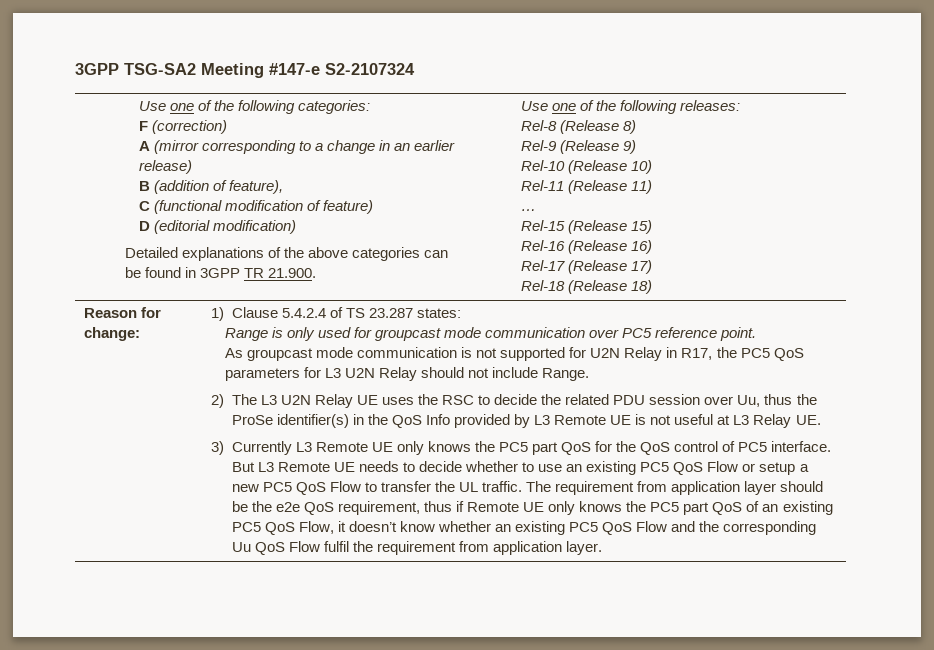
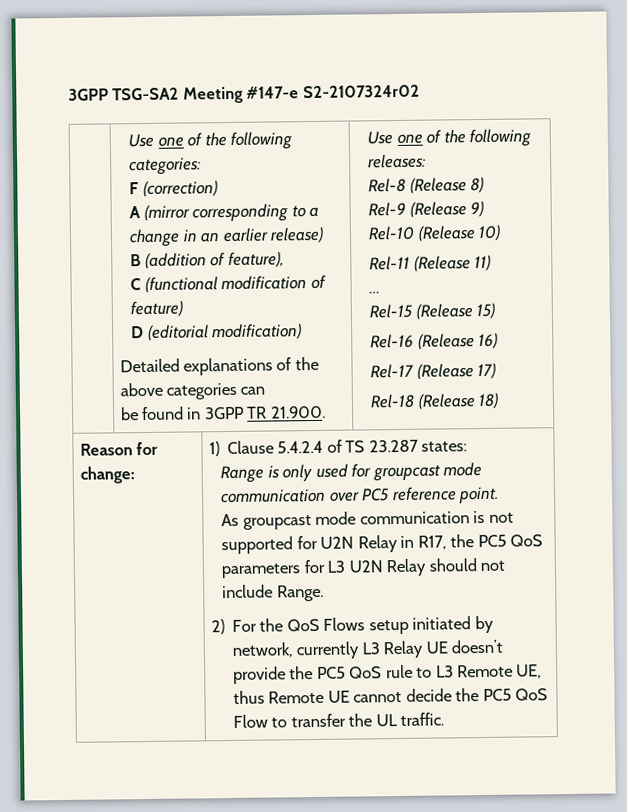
[325,63,415,75] S2-2107324 -> [302,84,420,99] S2-2107324r02
[231,394,817,408] [231,414,821,428] [211,441,832,455] [231,461,809,475] [231,484,259,492] The L3 U2N Relay UE uses the RSC to decide the related PDU session over Uu, thus the ProSe identifier(s) in the QoS Info provided by L3 Remote UE is not useful at L3 Relay UE. // 3) Currently L3 Remote UE only knows the PC5 part QoS for the QoS control of PC5 interface. But L3 Remote UE needs to decide whether to use an existing PC5 QoS Flow or setup a new -> [231,615,494,635] [231,639,504,660] [232,664,543,684] [232,688,480,704] For the QoS Flows setup initiated by network, currently L3 Relay UE doesn’t provide the PC5 QoS rule to L3 Remote UE, thus Remote UE cannot decide the
[526,481,824,495] [231,501,833,515] [231,521,817,535] [231,541,603,555] The requirement from application layer should be the e2e QoS requirement, thus if Remote UE only knows the PC5 part QoS of an existing PC5 QoS Flow, it doesn’t know whether an existing PC5 QoS Flow and the corresponding Uu QoS Flow fulfil the requirement from application layer. -> (445, 719) none

